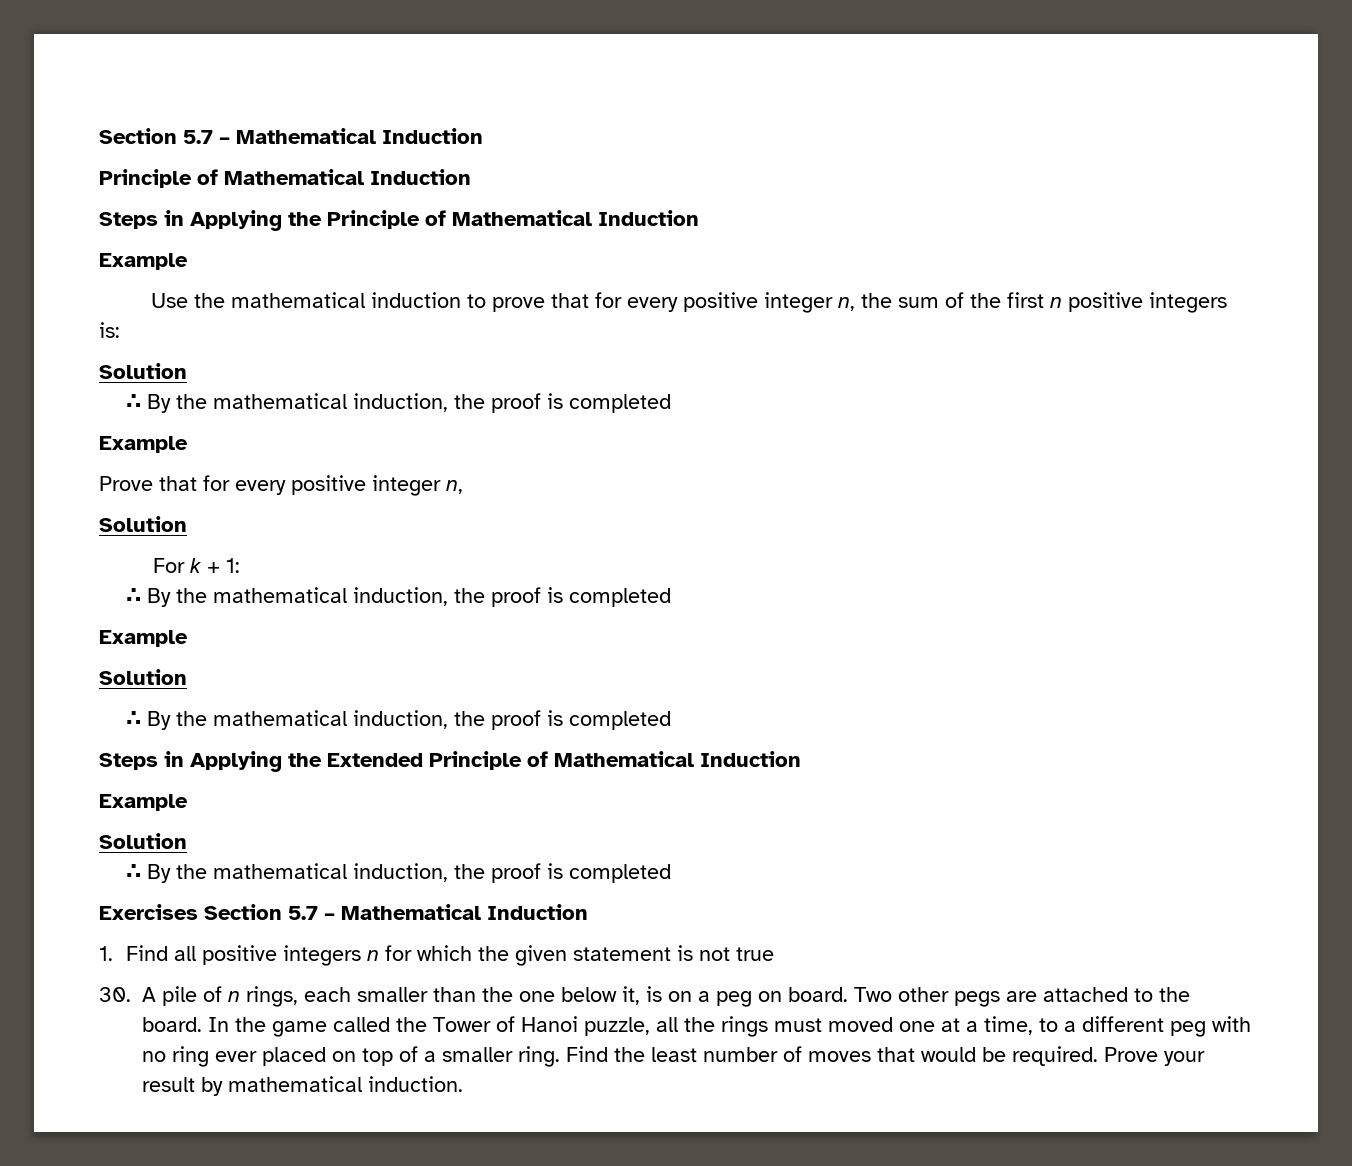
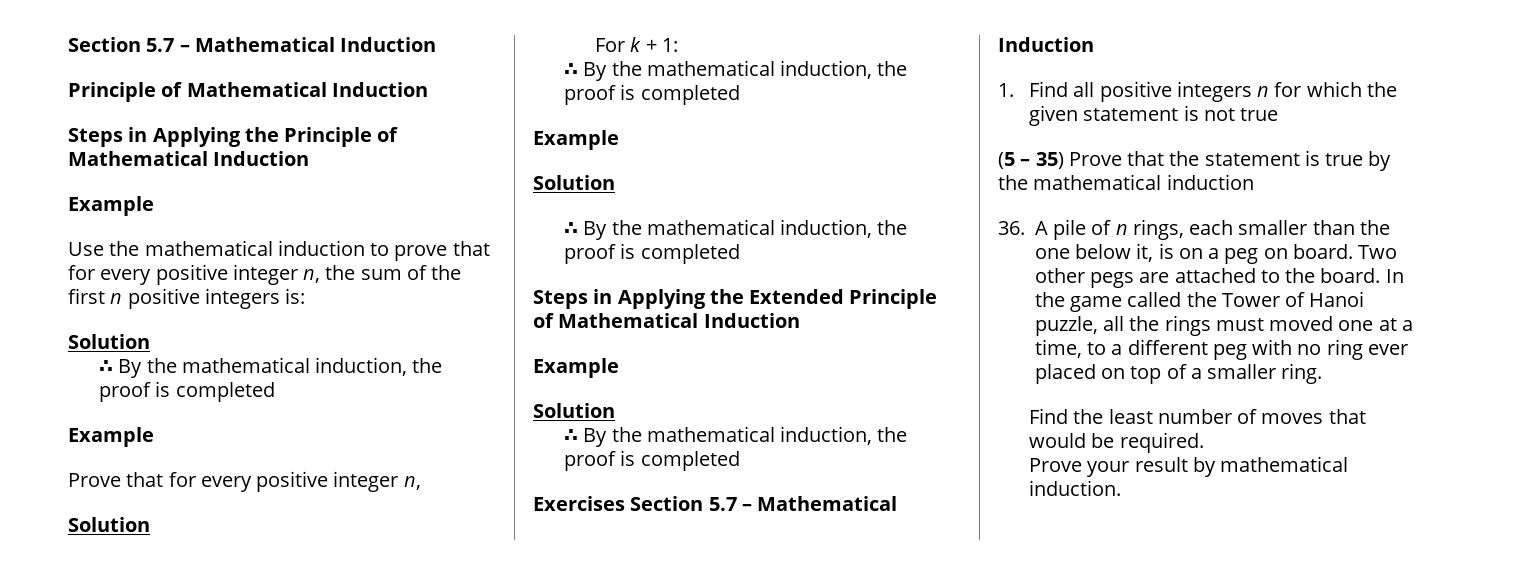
[99,987,131,1002] 30. -> [998,150,1392,171] [998,174,1254,190] [998,221,1025,235] (5 – 35) Prove that the statement is true by the mathematical induction // 36.
(560, 1056) none -> (1323, 373) //
(1098, 1056) none -> (1204, 442) //

